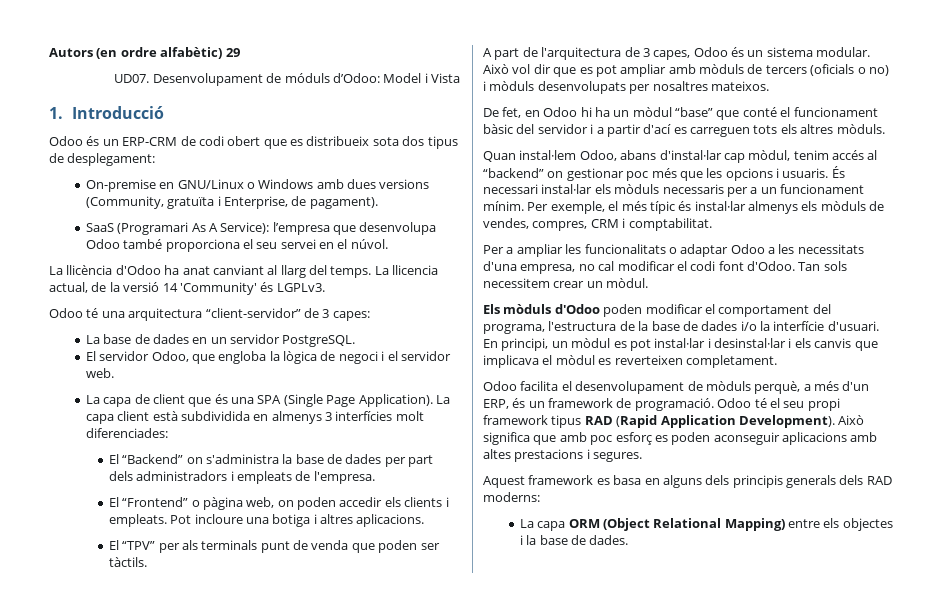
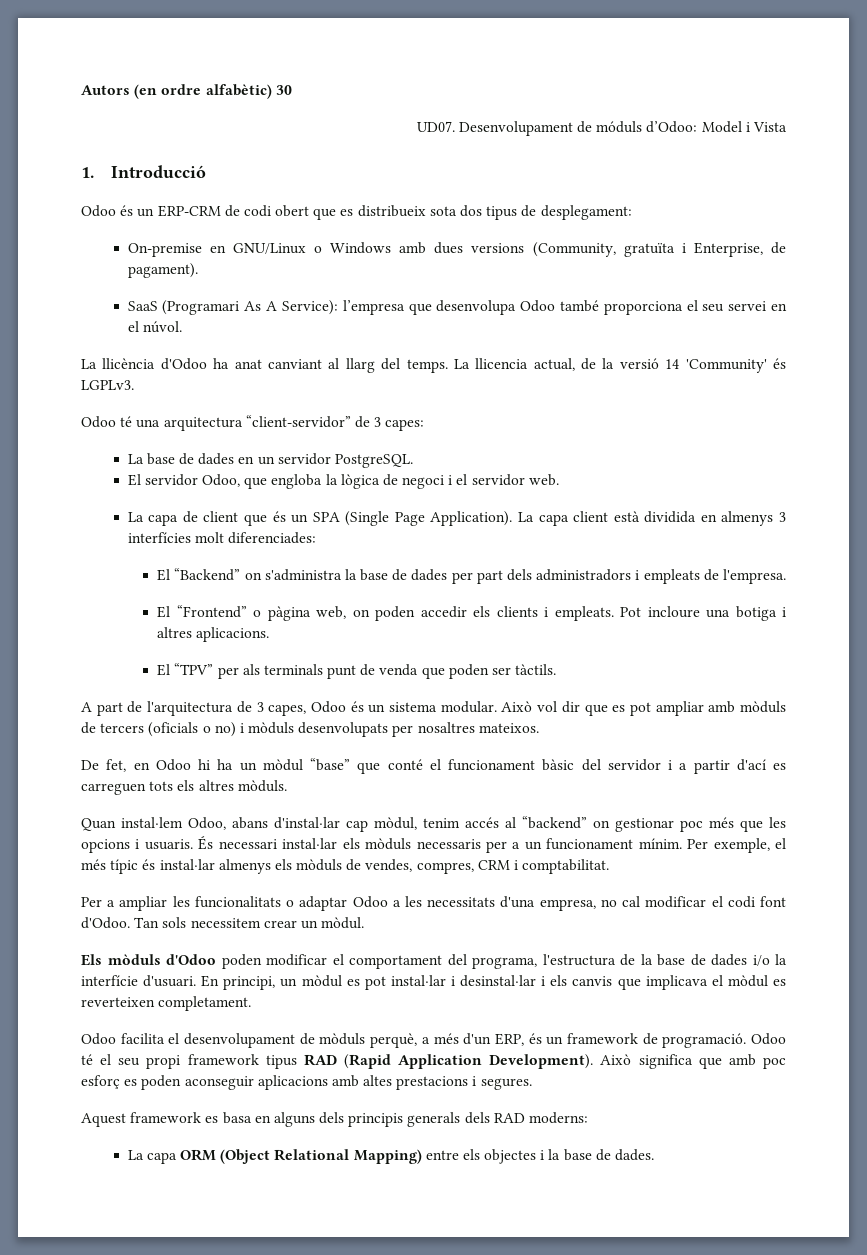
[225,48,240,57] 29 -> [275,85,292,95] 30
[231,397,255,404] una -> [291,514,309,523] un
[180,411,250,421] subdividida -> [644,511,697,523] dividida

